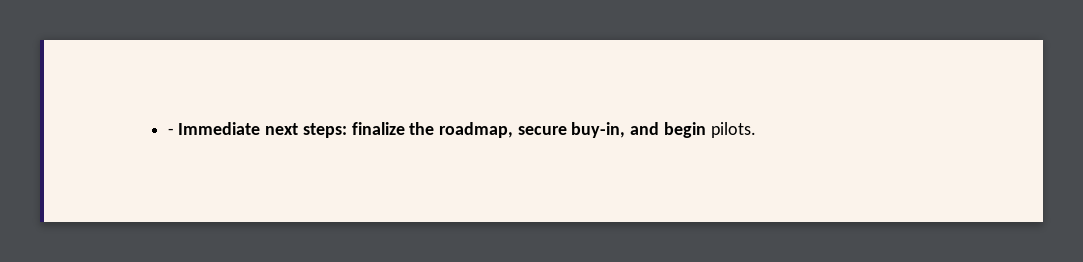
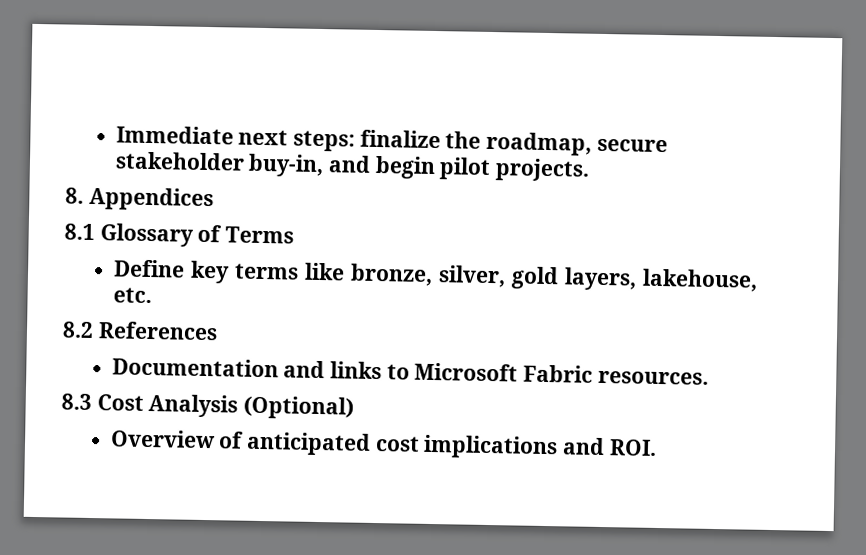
[167,128,174,135] - -> (115, 135) none
(567, 130) none -> [114,151,245,171] stakeholder
[710,122,756,138] pilots. -> [439,157,590,182] [65,186,214,212] [64,223,295,247] [112,259,758,292] [112,287,152,304] [62,321,218,341] [111,357,709,385] [61,393,355,420] [109,429,657,460] pilot projects. // 8. Appendices // 8.1 Glossary of Terms // Define key terms like bronze, silver, gold layers, lakehouse, etc. // 8.2 References // Documentation and links to Microsoft Fabric resources. // 8.3 Cost Analysis (Optional) // Overview of anticipated cost implications and ROI.

